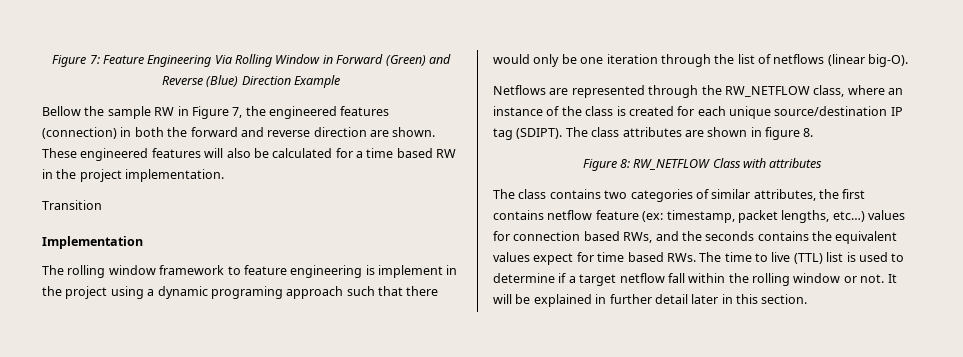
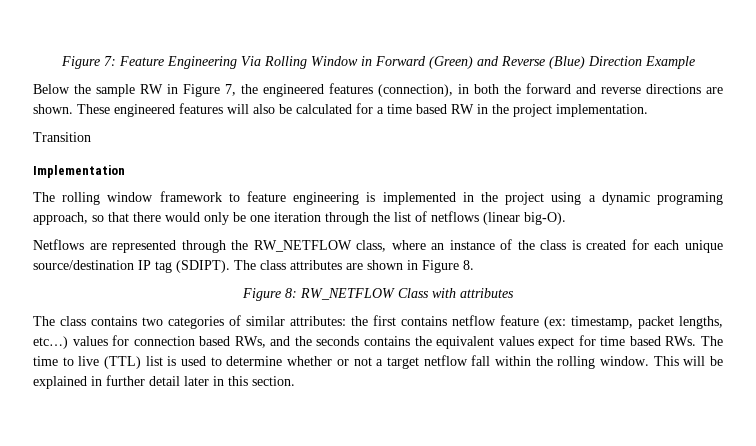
[42,106,81,116] Bellow -> [33,84,70,94] Below
[42,127,117,139] (connection) -> [378,84,453,97] (connection),
[313,127,367,137] direction -> [646,84,701,94] directions
[378,265,443,278] implement -> [382,192,456,205] implemented
[286,286,375,299] approach such -> [33,212,104,225] approach, so
[765,127,800,140] figure -> [422,260,459,273] Figure
[753,189,816,201] attributes, -> [290,316,346,326] attributes:
[558,273,567,283] if -> [287,356,372,366] whether or not
[793,273,897,283] window or not. It -> [599,356,679,366] window. This

